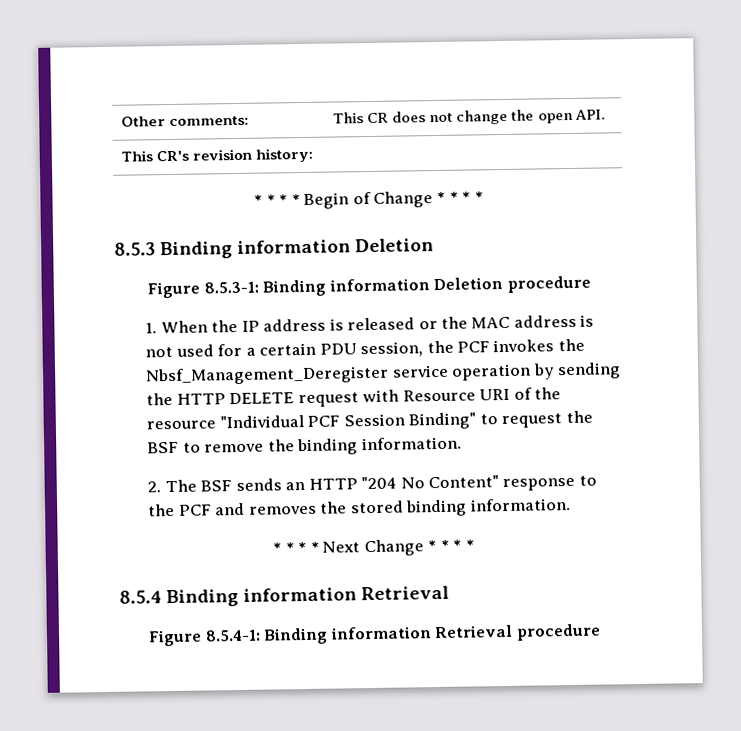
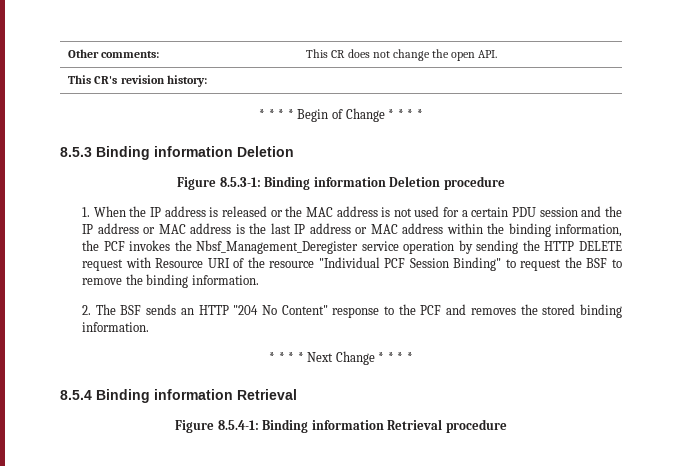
[360,341,424,358] session, -> [539,206,622,217] [82,223,622,237] session and the IP address or MAC address is the last IP address or MAC address within the binding information,

